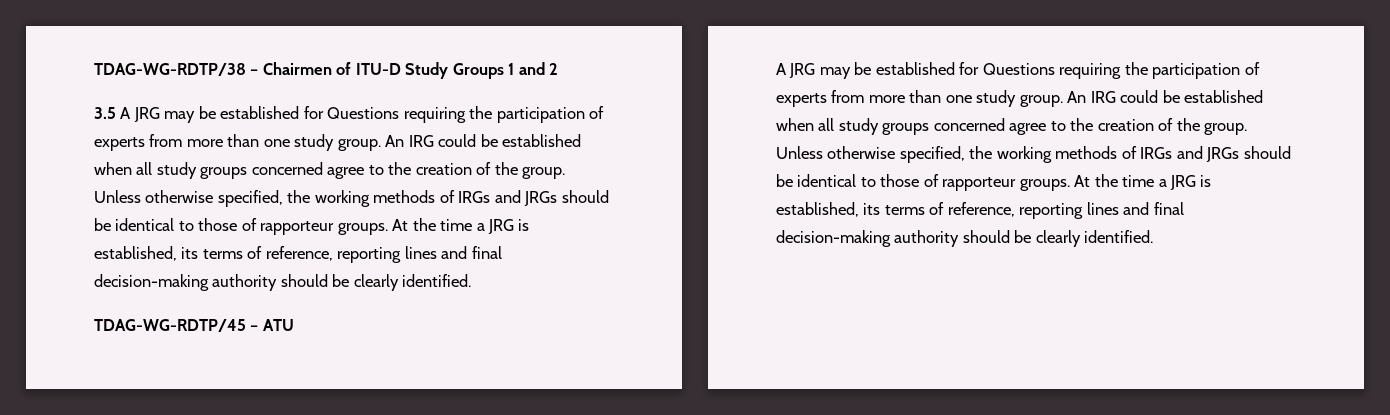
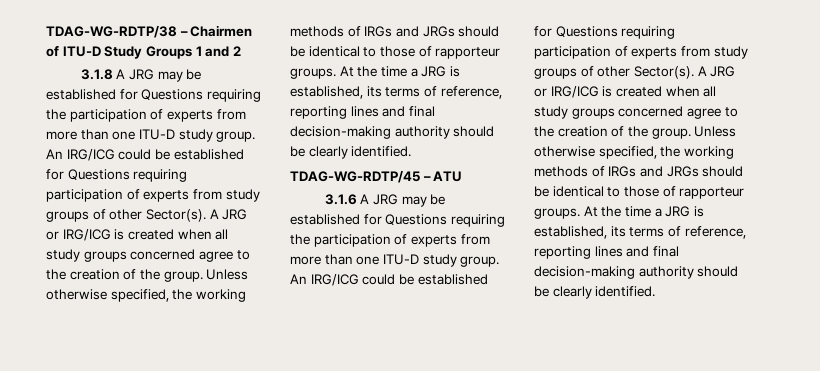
[94,107,116,119] 3.5 -> [80,69,113,80] 3.1.8
[294,134,582,151] study group. An IRG could be established -> [138,129,256,142] [46,149,244,161] [46,169,188,182] [46,189,260,202] [46,209,248,222] [46,229,174,241] ITU-D study group. An IRG/ICG could be established for Questions requiring participation of experts from study groups of other Sector(s). A JRG or IRG/ICG is created
(294, 325) none -> [324,194,357,205] 3.1.6
[976,90,1264,107] study group. An IRG could be established -> [382,254,500,267] [290,274,488,286] [534,26,676,39] [534,46,748,59] [534,66,736,79] [534,86,662,98] ITU-D study group. An IRG/ICG could be established for Questions requiring participation of experts from study groups of other Sector(s). A JRG or IRG/ICG is created

